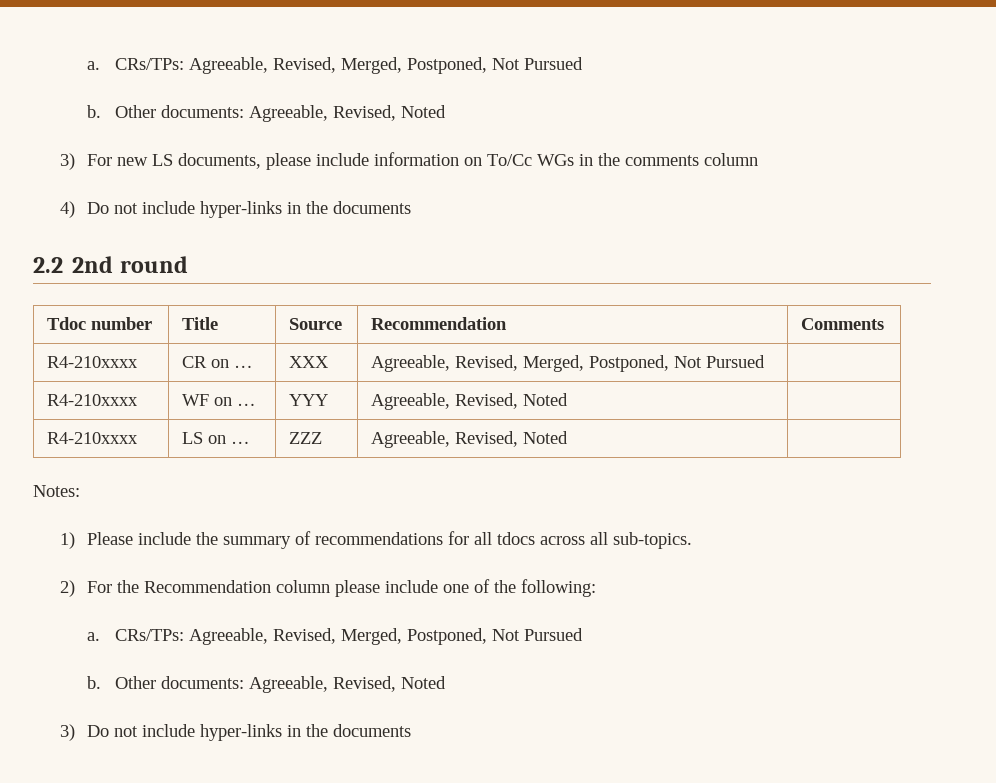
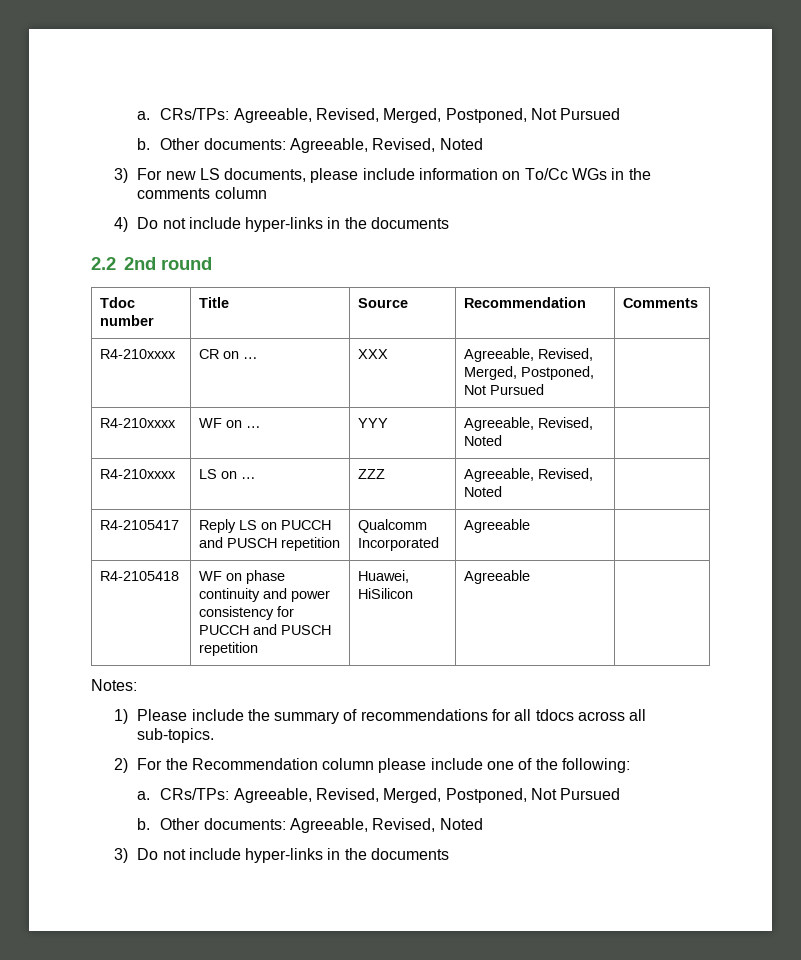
(569, 437) none -> [100,520,180,530] [199,519,332,533] [199,537,341,551] [358,519,428,533] [358,537,440,551] [464,519,531,533] [100,571,180,581] [199,570,286,584] [199,588,331,602] [199,606,295,620] [199,624,332,635] [199,642,259,656] [358,570,410,583] [358,588,414,599] [464,570,531,584] // R4-2105417 | Reply LS on PUCCH and PUSCH repetition | Qualcomm Incorporated | Agreeable | // R4-2105418 | WF on phase continuity and power consistency for PUCCH and PUSCH repetition | Huawei, HiSilicon | Agreeable |

